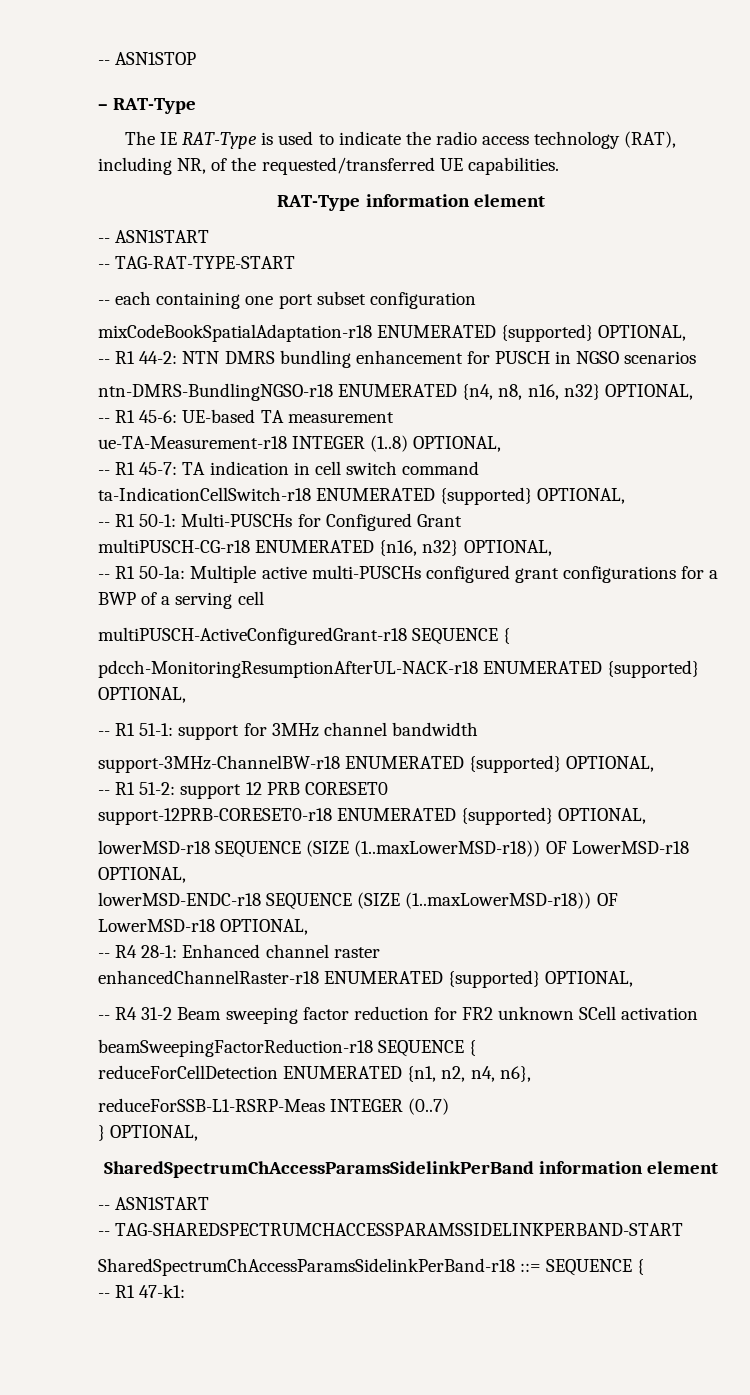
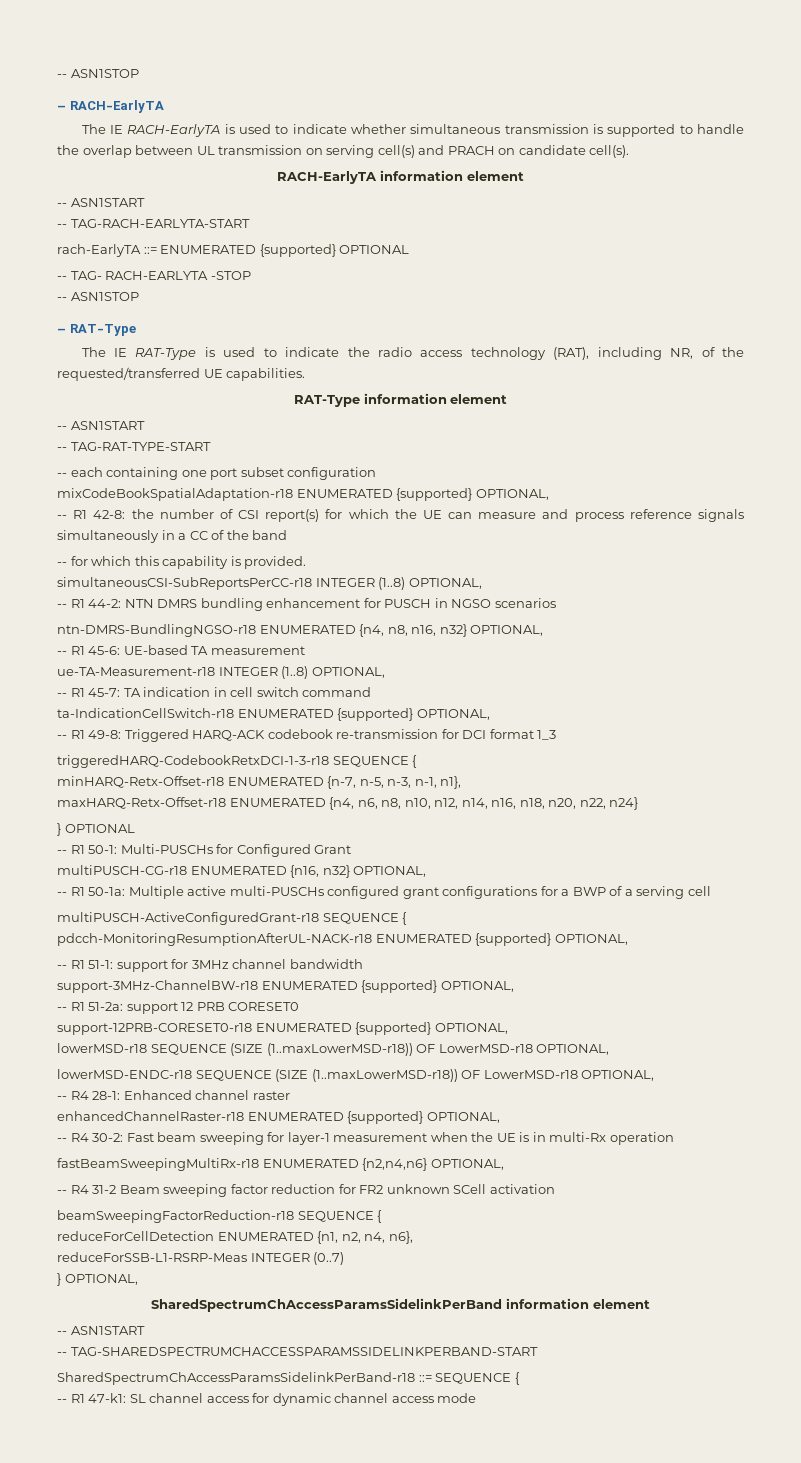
[98,52,197,65] -- ASN1STOP -> [57,69,139,78] [57,100,164,113] [81,124,745,137] [57,145,630,158] [277,170,524,184] [57,198,145,207] [57,219,250,228] [57,244,410,257] [57,271,251,280] [57,292,139,301] -- ASN1STOP // – RACH-EarlyTA // The IE RACH-EarlyTA is used to indicate whether simultaneous transmission is supported to handle the overlap between UL transmission on serving cell(s) and PRACH on candidate cell(s). // RACH-EarlyTA information element // -- ASN1START // -- TAG-RACH-EARLYTA-START // rach-EarlyTA ::= ENUMERATED {supported} OPTIONAL // -- TAG- RACH-EARLYTA -STOP // -- ASN1STOP
(687, 333) none -> [57,509,744,522] [57,530,288,543] [57,556,307,569] [57,577,482,590] // -- R1 42-8: the number of CSI report(s) for which the UE can measure and process reference signals simultaneously in a CC of the band // -- for which this capability is provided. // simultaneousCSI-SubReportsPerCC-r18 INTEGER (1..8) OPTIONAL,
(626, 496) none -> [57,729,557,742] [57,755,418,768] [57,776,462,789] [57,797,639,810] [57,823,135,836] // -- R1 49-8: Triggered HARQ-ACK codebook re-transmission for DCI format 1_3 // triggeredHARQ-CodebookRetxDCI-1-3-r18 SEQUENCE { // minHARQ-Retx-Offset-r18 ENUMERATED {n-7, n-5, n-3, n-1, n1}, // maxHARQ-Retx-Offset-r18 ENUMERATED {n4, n6, n8, n10, n12, n14, n16, n18, n20, n22, n24} // } OPTIONAL
[139,782,176,795] 51-2: -> [88,1002,124,1011] 51-2a:
(634, 979) none -> [57,1132,674,1145] [57,1158,504,1171] // -- R4 30-2: Fast beam sweeping for layer-1 measurement when the UE is in multi-Rx operation // fastBeamSweepingMultiRx-r18 ENUMERATED {n2,n4,n6} OPTIONAL,
(186, 1291) none -> [129,1393,477,1406] SL channel access for dynamic channel access mode

